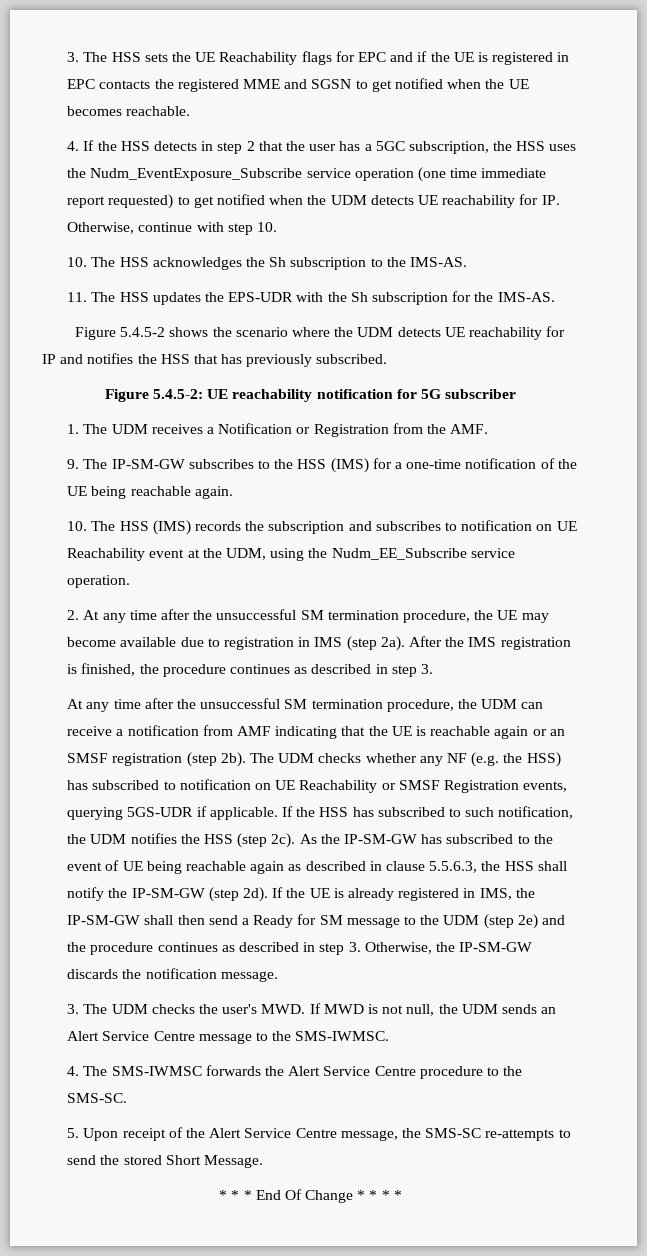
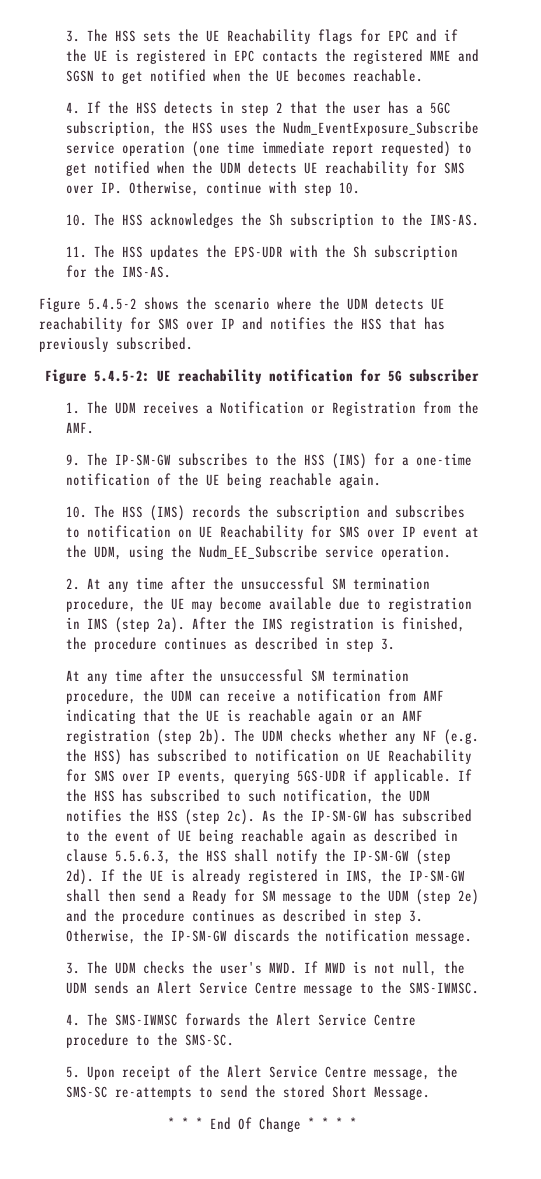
(539, 199) none -> [443,162,465,174] [65,185,94,194] SMS over
(566, 331) none -> [158,318,214,330] SMS over
(146, 554) none -> [310,525,416,538] for SMS over IP
[67,753,109,763] SMSF -> [401,710,423,721] AMF
[381,780,519,793] or SMSF Registration -> [65,769,171,782] for SMS over IP

